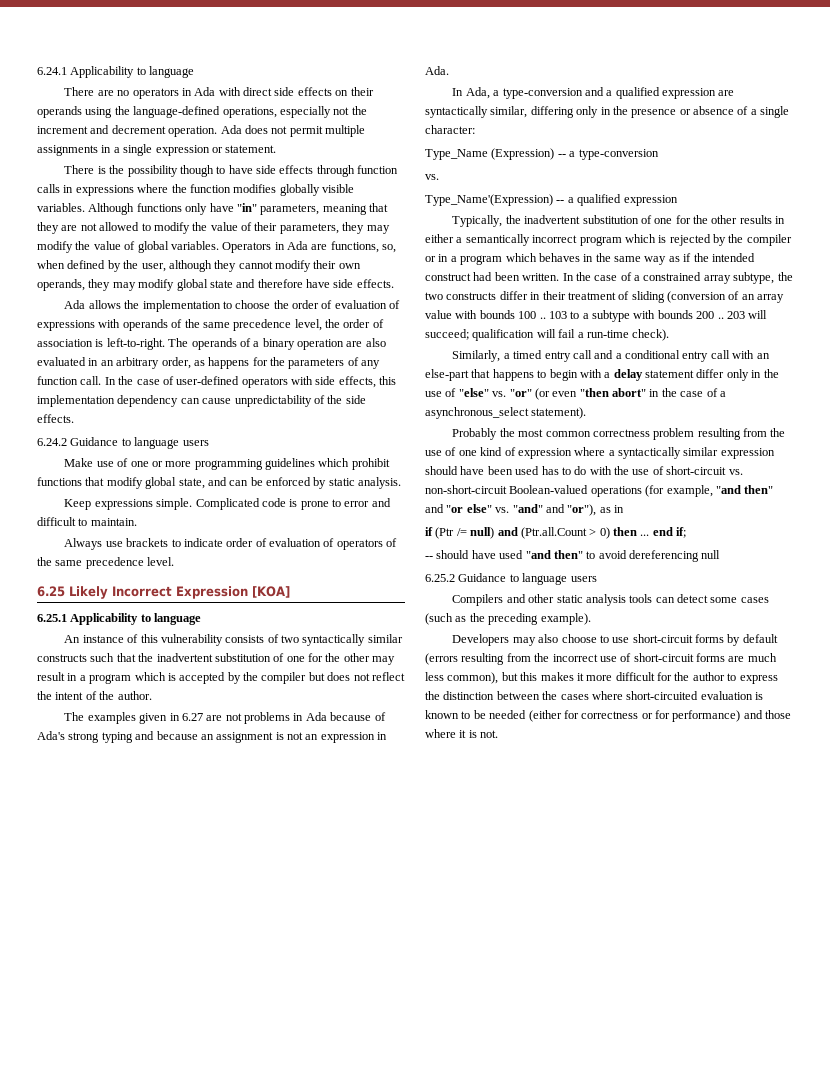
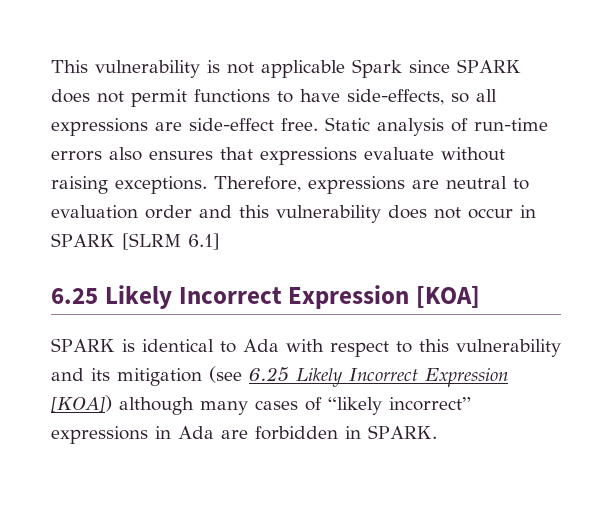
[37,66,195,78] [64,87,374,99] [37,106,367,118] [37,125,365,137] [37,144,277,156] [64,165,399,177] [37,184,354,196] [37,203,388,215] [37,222,390,234] [37,241,397,253] [37,260,361,272] [37,279,394,291] [64,300,401,312] [37,319,384,331] [37,338,386,350] [37,357,381,369] [37,376,397,388] [37,395,366,407] [37,414,74,423] [37,437,209,449] [64,458,390,470] [37,477,402,489] [64,498,391,510] [37,517,137,526] [64,538,398,550] [37,557,175,569] 6.24.1 Applicability to language // There are no operators in Ada with direct side effects on their operands using the language-defined operations, especially not the increment and decrement operation. Ada does not permit multiple assignments in a single expression or statement. // There is the possibility though to have side effects through function calls in expressions where the function modifies globally visible variables. Although functions only have "in" parameters, meaning that they are not allowed to modify the value of their parameters, they may modify the value of global variables. Operators in Ada are functions, so, when defined by the user, although they cannot modify their own operands, they may modify global state and therefore have side effects. // Ada allows the implementation to choose the order of evaluation of expressions with operands of the same precedence level, the order of association is left-to-right. The operands of a binary operation are also evaluated in an arbitrary order, as happens for the parameters of any function call. In the case of user-defined operators with side effects, this implementation dependency can cause unpredictability of the side effects. // 6.24.2 Guidance to language users // Make use of one or more programming guidelines which prohibit functions that modify global state, and can be enforced by static analysis. // Keep expressions simple. Complicated code is prone to error and difficult to maintain. // Always use brackets to indicate order of evaluation of operators of the same precedence level. -> [51,59,521,78] [51,89,497,107] [51,117,548,136] [51,147,505,165] [51,176,529,194] [51,205,536,223] [51,233,220,250] This vulnerability is not applicable Spark since SPARK does not permit functions to have side-effects, so all expressions are side-effect free. Static analysis of run-time errors also ensures that expressions evaluate without raising exceptions. Therefore, expressions are neutral to evaluation order and this vulnerability does not occur in SPARK [SLRM 6.1]
[37,613,202,625] [64,634,403,646] [37,653,396,665] [37,672,405,684] [37,691,152,700] [64,712,386,724] [37,731,388,743] [425,66,449,75] [452,87,735,99] [425,106,790,118] [425,125,475,134] [425,148,659,160] [425,174,439,180] [425,194,678,206] [452,215,786,227] [425,234,792,246] [425,253,755,265] [425,272,793,284] [425,291,785,303] [425,310,768,322] [425,329,670,341] [452,350,770,362] [425,369,779,381] [425,388,726,400] [425,407,587,419] [452,428,786,440] [425,447,775,459] [425,466,743,475] [425,485,774,497] [425,504,624,516] [425,527,687,539] [425,550,721,562] [425,573,597,585] [452,594,769,606] [425,613,591,625] [452,634,778,646] [425,653,777,665] [425,672,778,684] [425,691,763,700] [425,710,792,722] [425,729,499,738] 6.25.1 Applicability to language // An instance of this vulnerability consists of two syntactically similar constructs such that the inadvertent substitution of one for the other may result in a program which is accepted by the compiler but does not reflect the intent of the author. // The examples given in 6.27 are not problems in Ada because of Ada's strong typing and because an assignment is not an expression in Ada. // In Ada, a type-conversion and a qualified expression are syntactically similar, differing only in the presence or absence of a single character: // Type_Name (Expression) -- a type-conversion // vs. // Type_Name'(Expression) -- a qualified expression // Typically, the inadvertent substitution of one for the other results in either a semantically incorrect program which is rejected by the compiler or in a program which behaves in the same way as if the intended construct had been written. In the case of a constrained array subtype, the two constructs differ in their treatment of sliding (conversion of an array value with bounds 100 .. 103 to a subtype with bounds 200 .. 203 will succeed; qualification will fail a run-time check). // Similarly, a timed entry call and a conditional entry call with an else-part that happens to begin with a delay statement differ only in the use of "else" vs. "or" (or even "then abort" in the case of a asynchronous_select statement). // Probably the most common correctness problem resulting from the use of one kind of expression where a syntactically similar expression should have been used has to do with the use of short-circuit vs. non-short-circuit Boolean-valued operations (for example, "and then" and "or else" vs. "and" and "or"), as in // if (Ptr /= null) and (Ptr.all.Count > 0) then ... end if; // -- should have used "and then" to avoid dereferencing null // 6.25.2 Guidance to language users // Compilers and other static analysis tools can detect some cases (such as the preceding example). // Developers may also choose to use short-circuit forms by default (errors resulting from the incorrect use of short-circuit forms are much less common), but this makes it more difficult for the author to express the distinction between the cases where short-circuited evaluation is known to be needed (either for correctness or for performance) and those where it is not. -> [51,338,561,357] [51,366,508,387] [51,395,471,415] [51,425,437,444] SPARK is identical to Ada with respect to this vulnerability and its mitigation (see 6.25 Likely Incorrect Expression [KOA]) although many cases of “likely incorrect” expressions in Ada are forbidden in SPARK.

